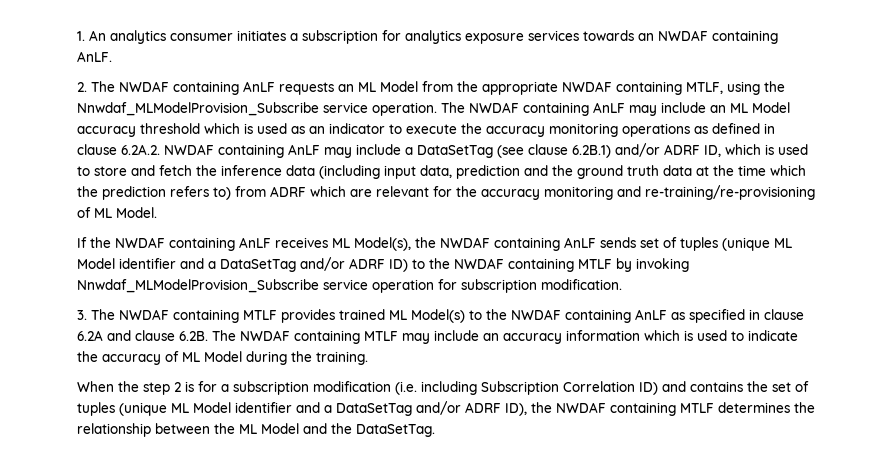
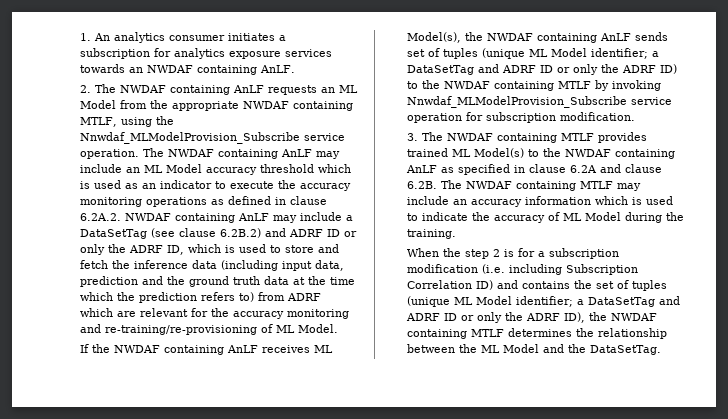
[572,143,661,158] 6.2B.1) and/or -> [220,228,358,238] [80,244,127,255] 6.2B.2) and ADRF ID or only the
[119,257,346,272] identifier and a DataSetTag and/or -> [591,48,660,59] [407,64,620,75] identifier; a DataSetTag and ADRF ID or only the
[235,401,462,416] identifier and a DataSetTag and/or -> [516,296,681,307] [406,312,524,323] identifier; a DataSetTag and ADRF ID or only the

